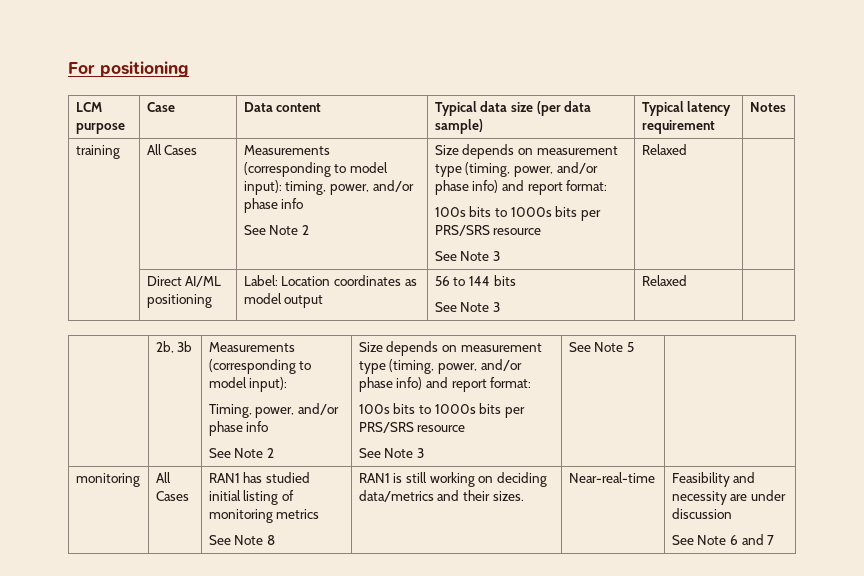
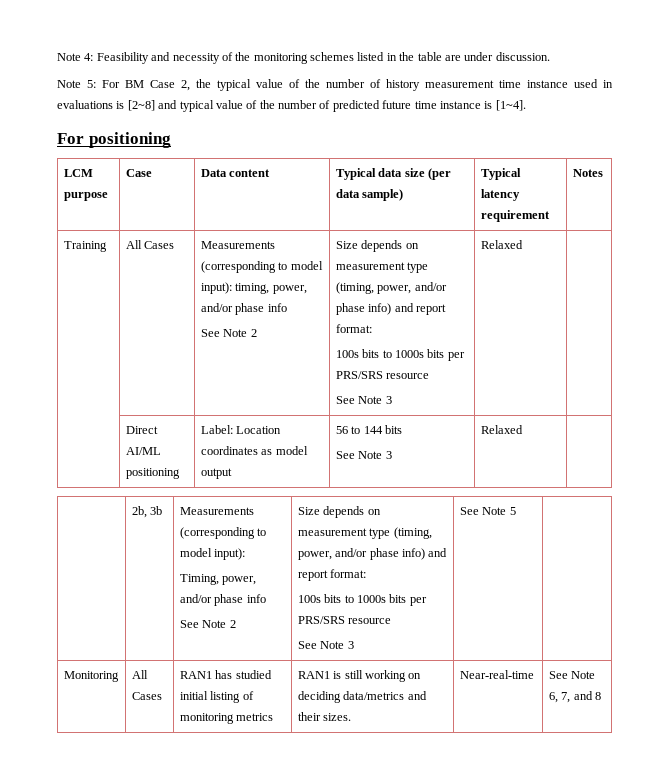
(68, 68) none -> [57,52,550,64] [57,79,613,91] [57,100,526,112] Note 4: Feasibility and necessity of the monitoring schemes listed in the table are under discussion. // Note 5: For BM Case 2, the typical value of the number of history measurement time instance used in evaluations is [2~8] and typical value of the number of predicted future time instance is [1~4]. //
[75,145,120,159] training -> [63,241,107,252] Training
[75,473,140,487] monitoring -> [63,671,119,682] Monitoring
[208,535,275,545] // See Note 8 -> (274, 717) none
[671,472,756,487] [671,490,786,505] [671,508,732,519] [671,534,775,545] Feasibility and necessity are under discussion // See Note 6 and 7 -> [548,671,596,679] [548,691,601,703] See Note 6, 7, and 8

